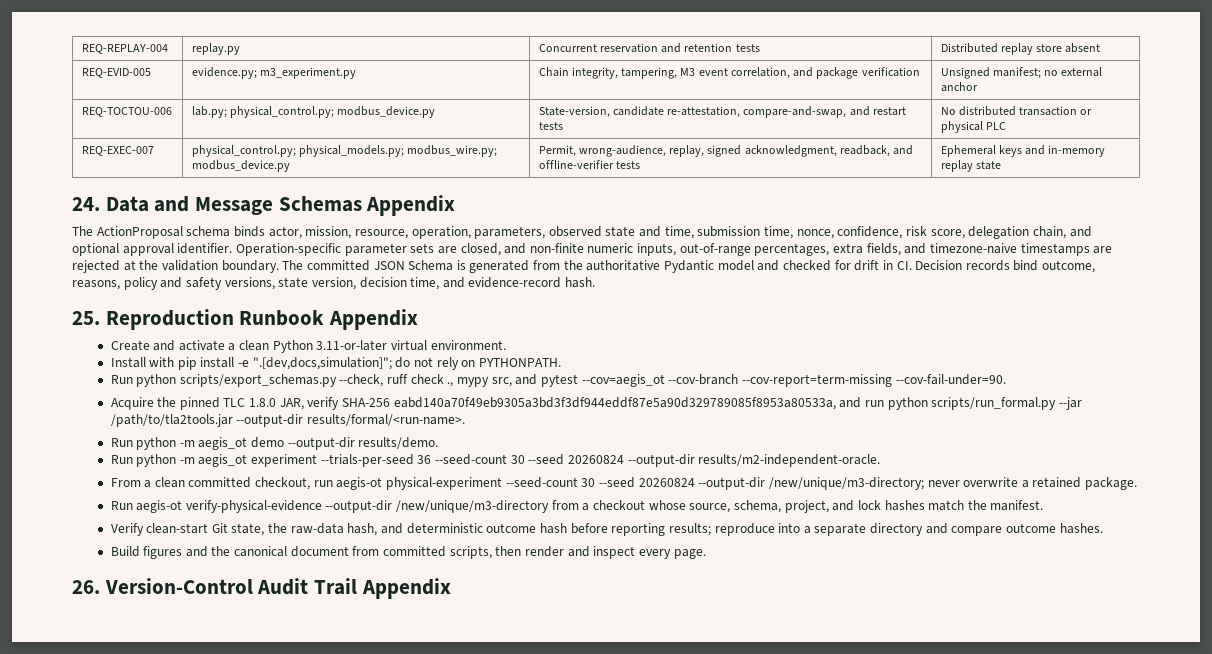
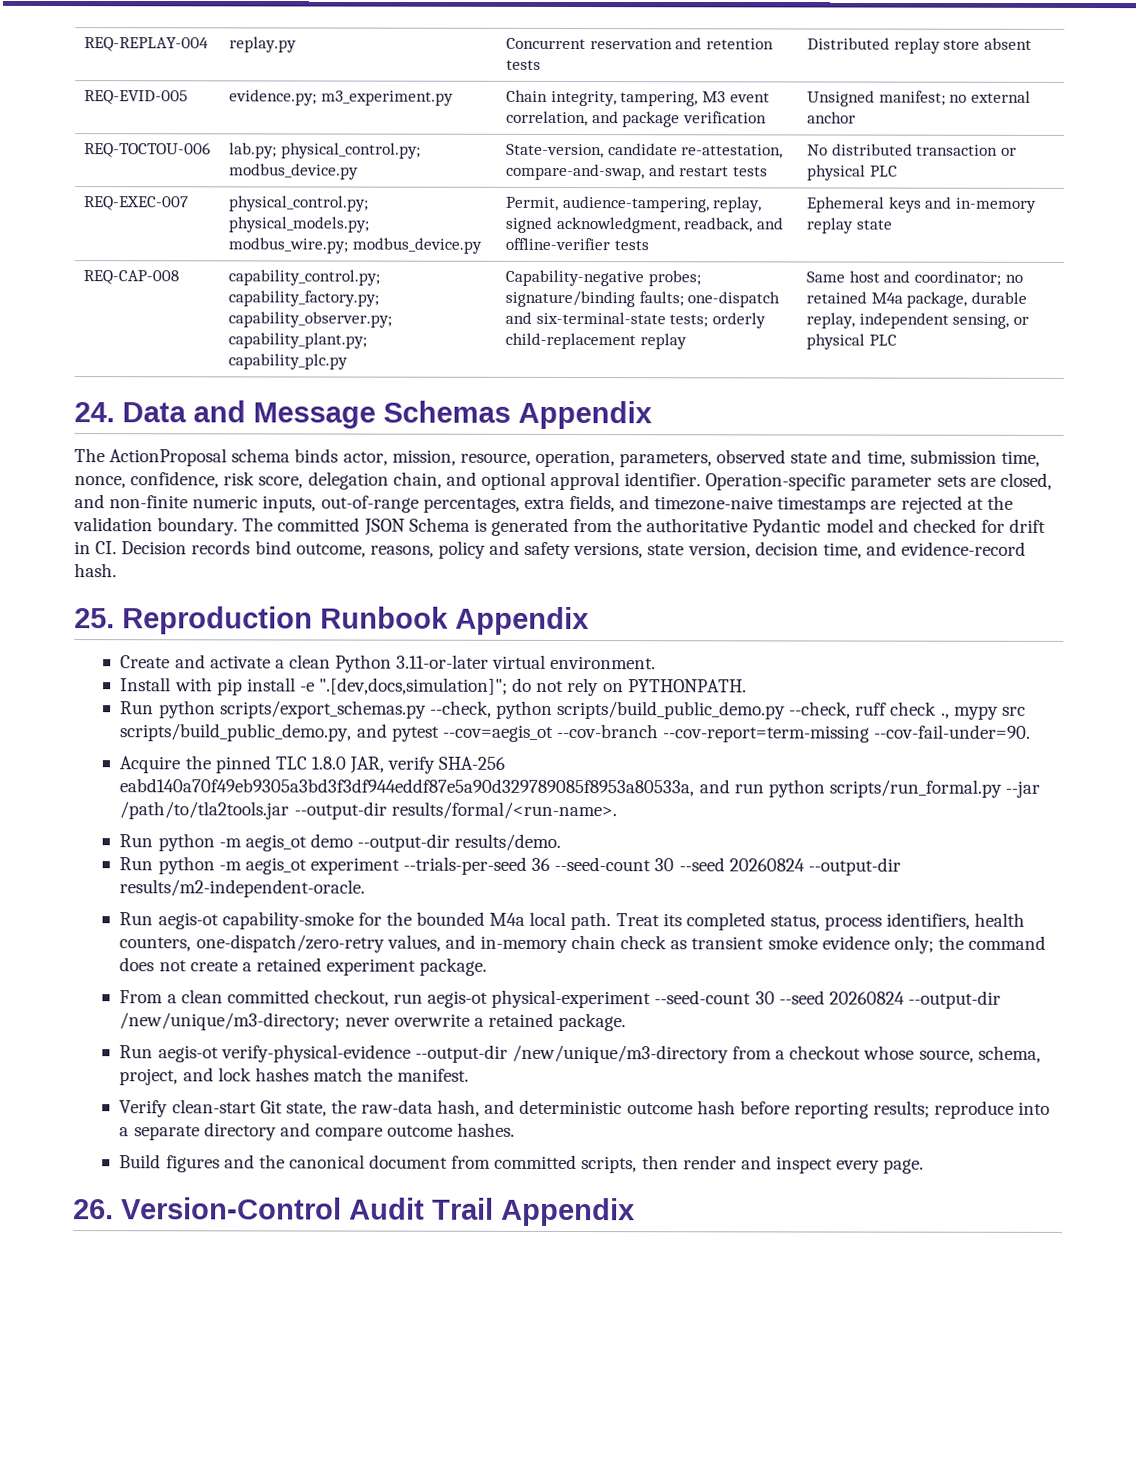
[578,145,666,157] wrong-audience, -> [562,195,710,213] audience-tampering,
(1001, 165) none -> [83,270,180,285] [228,269,381,286] [228,290,380,307] [228,311,393,328] [228,332,368,349] [228,353,349,370] [505,269,701,287] [505,290,781,308] [505,311,767,329] [505,332,687,350] [806,270,1023,286] [806,291,1028,308] [806,312,1030,329] [806,333,897,350] // REQ-CAP-008 | capability_control.py; capability_factory.py; capability_observer.py; capability_plant.py; capability_plc.py | Capability-negative probes; signature/binding faults; one-dispatch and six-terminal-state tests; orderly child-replacement replay | Same host and coordinator; no retained M4a package, durable replay, independent sensing, or physical PLC
(384, 380) none -> [495,700,852,720] python scripts/build_public_demo.py --check,
[491,377,512,387] src, -> [1001,706,1026,716] [119,723,353,742] src scripts/build_public_demo.py,
(881, 460) none -> [119,911,1026,931] [119,934,1047,954] [119,957,488,976] // Run aegis-ot capability-smoke for the bounded M4a local path. Treat its completed status, process identifiers, health counters, one-dispatch/zero-retry values, and in-memory chain check as transient smoke evidence only; the command does not create a retained experiment package.

